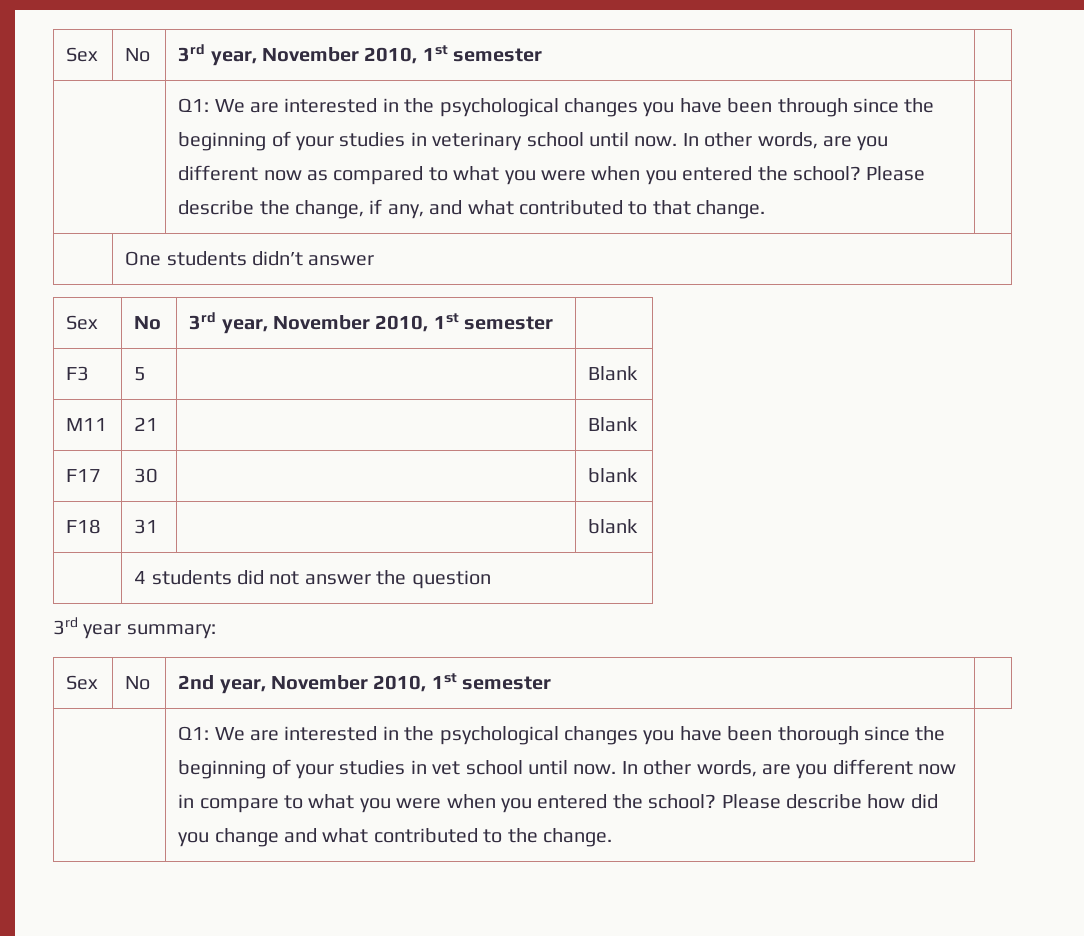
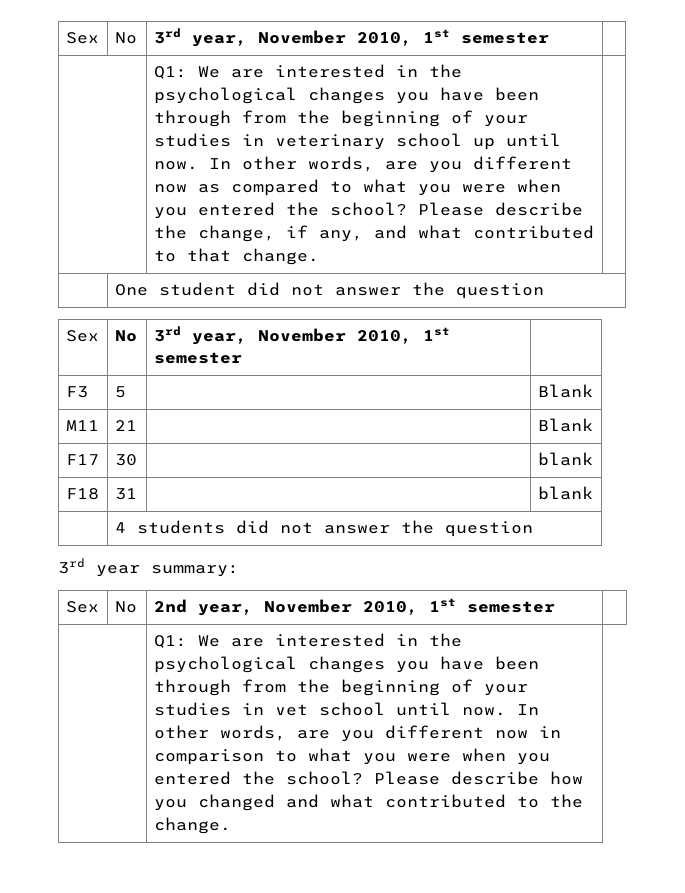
[853,98,900,113] since -> [241,110,286,124] from
(584, 139) none -> [472,138,495,150] up
[166,251,375,266] students didn’t answer -> [158,282,544,299] student did not answer the question
[777,726,911,745] thorough since -> [153,679,286,696] through from
[199,798,279,813] compare -> [153,749,264,765] comparison
[910,794,938,809] [178,828,279,847] did you change -> [153,794,275,811] you changed

